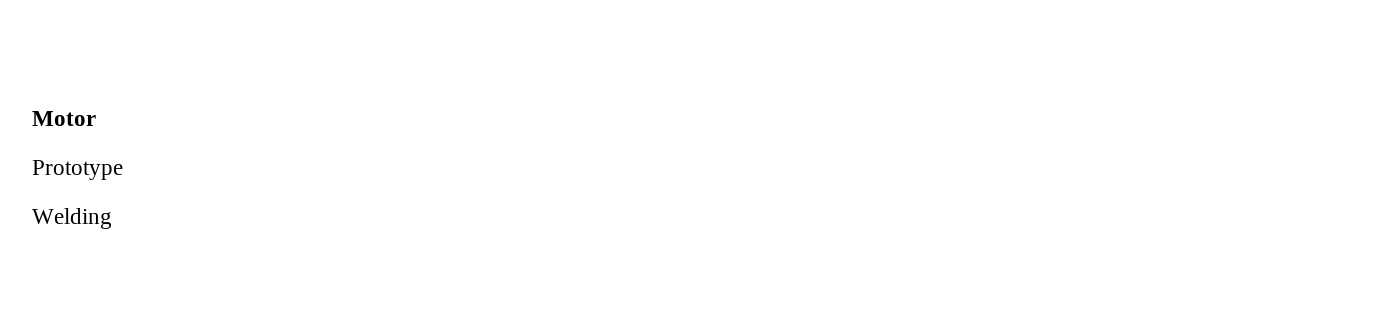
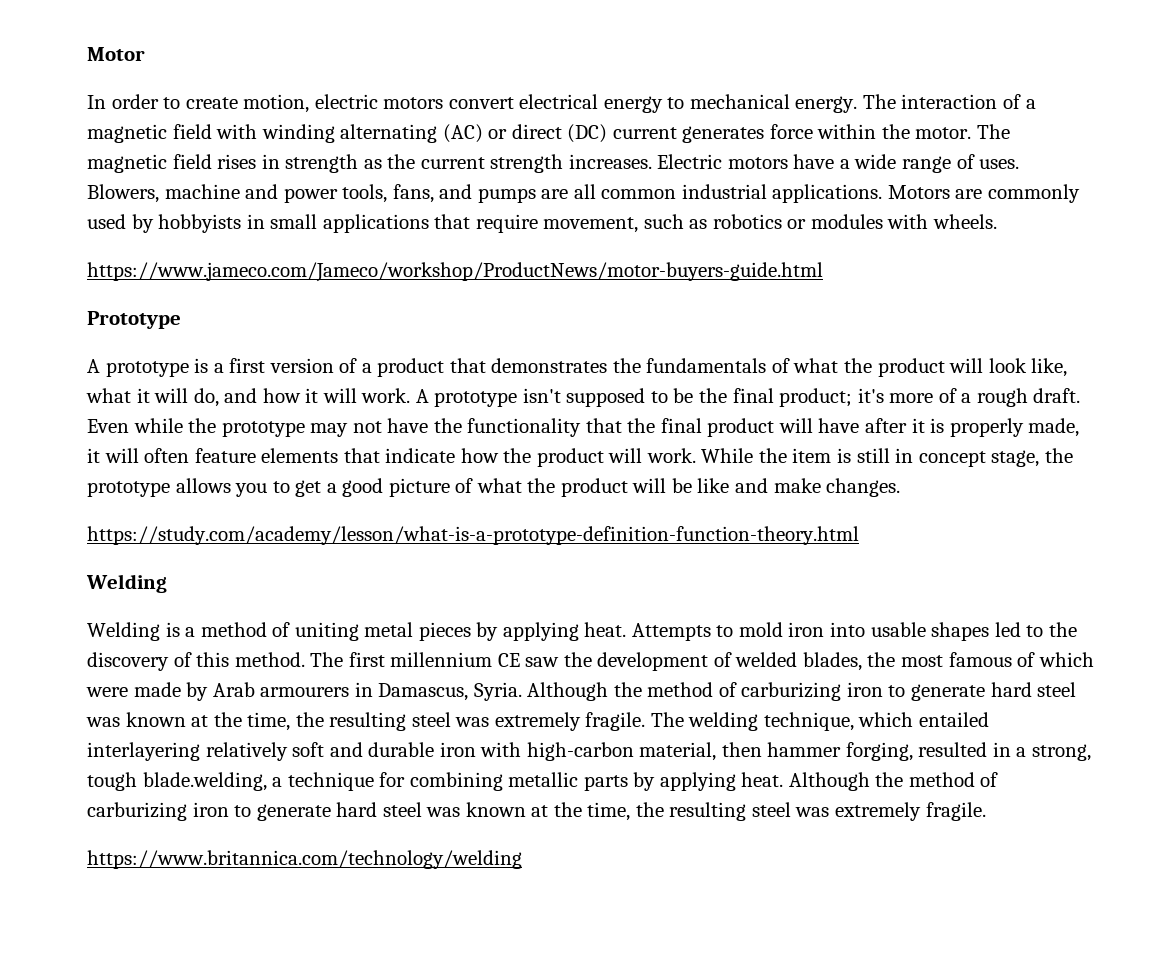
[32,160,123,180] [32,208,112,229] Prototype // Welding -> [87,94,1036,113] [87,124,1011,143] [87,154,1020,173] [87,184,1081,203] [87,214,998,233] [87,262,823,282] [87,311,181,329] [87,358,1068,377] [86,388,1081,407] [87,418,1080,437] [87,448,1073,467] [87,478,901,497] [87,526,859,545] [86,574,167,593] [87,622,1077,641] [87,652,1094,671] [86,682,1077,701] [86,712,990,731] [87,742,1092,761] [87,772,999,791] [87,802,986,821] [87,850,522,869] In order to create motion, electric motors convert electrical energy to mechanical energy. The interaction of a magnetic field with winding alternating (AC) or direct (DC) current generates force within the motor. The magnetic field rises in strength as the current strength increases. Electric motors have a wide range of uses. Blowers, machine and power tools, fans, and pumps are all common industrial applications. Motors are commonly used by hobbyists in small applications that require movement, such as robotics or modules with wheels. // https://www.jameco.com/Jameco/workshop/ProductNews/motor-buyers-guide.html // Prototype // A prototype is a first version of a product that demonstrates the fundamentals of what the product will look like, what it will do, and how it will work. A prototype isn't supposed to be the final product; it's more of a rough draft. Even while the prototype may not have the functionality that the final product will have after it is properly made, it will often feature elements that indicate how the product will work. While the item is still in concept stage, the prototype allows you to get a good picture of what the product will be like and make changes. // https://study.com/academy/lesson/what-is-a-prototype-definition-function-theory.html // Welding // Welding is a method of uniting metal pieces by applying heat. Attempts to mold iron into usable shapes led to the discovery of this method. The first millennium CE saw the development of welded blades, the most famous of which were made by Arab armourers in Damascus, Syria. Although the method of carburizing iron to generate hard steel was known at the time, the resulting steel was extremely fragile. The welding technique, which entailed interlayering relatively soft and durable iron with high-carbon material, then hammer forging, resulted in a strong, tough blade.welding, a technique for combining metallic parts by applying heat. Although the method of carburizing iron to generate hard steel was known at the time, the resulting steel was extremely fragile. // https://www.britannica.com/technology/welding

